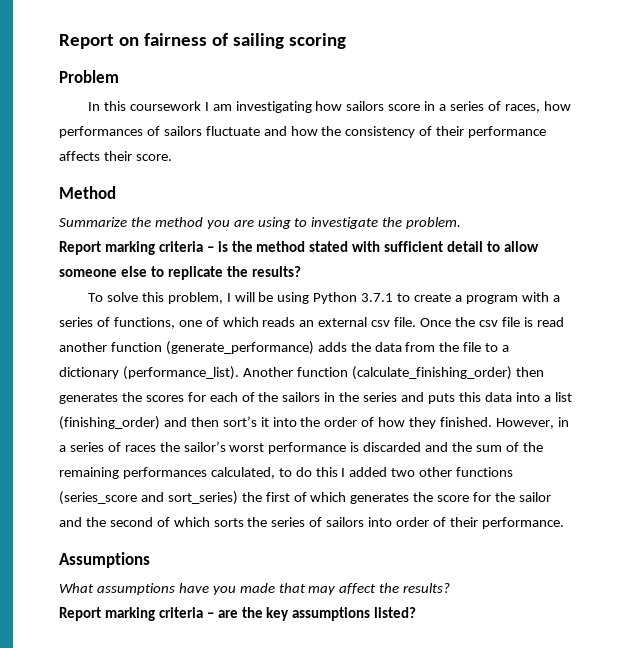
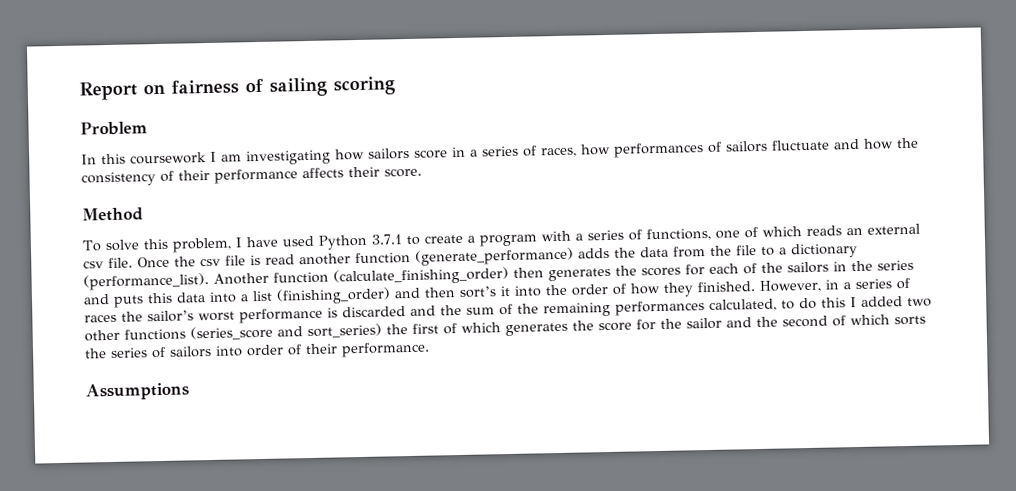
[59,217,462,229] [59,241,539,255] [59,266,301,280] // Summarize the method you are using to investigate the problem. // Report marking criteria – is the method stated with sufficient detail to allow someone else to replicate the results? -> (144, 214) none
[234,292,310,304] will be using -> [245,235,314,248] have used
[59,583,451,595] [59,607,417,621] // What assumptions have you made that may affect the results? // Report marking criteria – are the key assumptions listed? -> (190, 391) none

